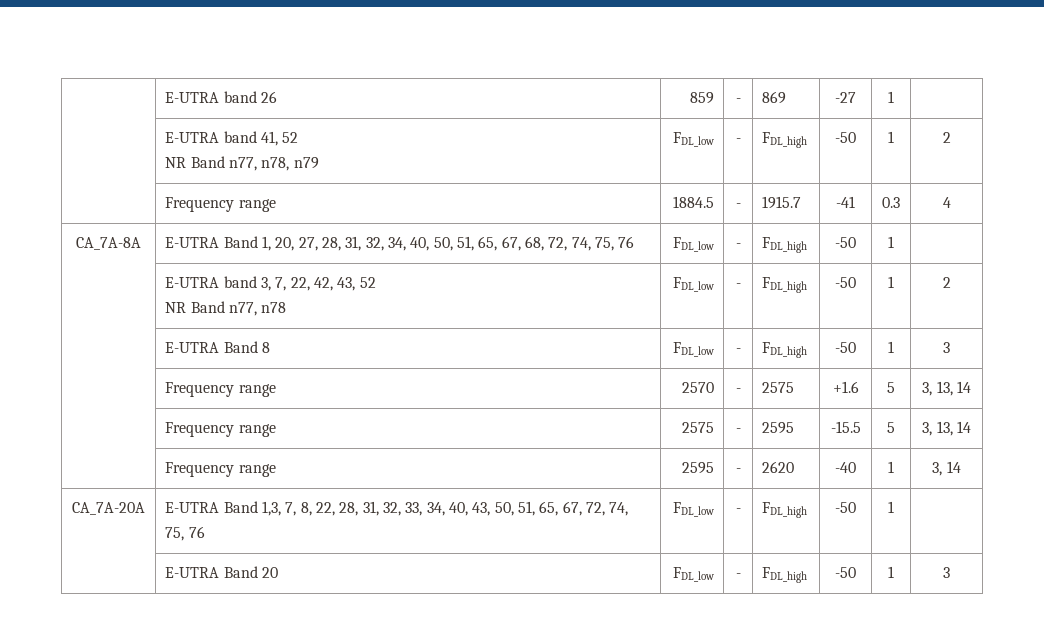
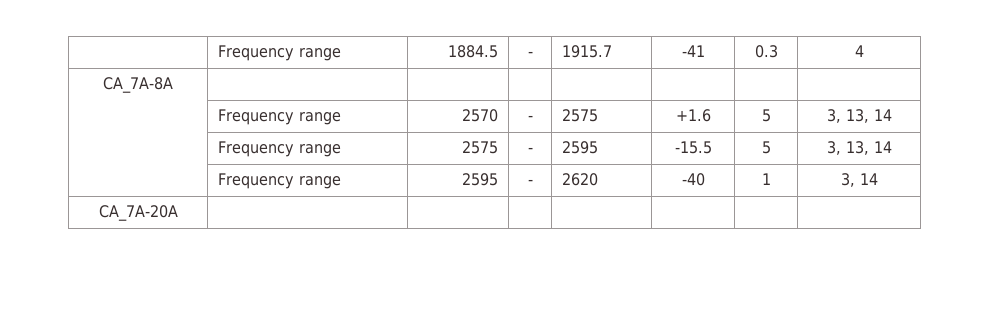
[165,91,278,103] [689,92,714,104] [735,98,741,103] [762,91,787,104] [835,92,856,103] [888,91,894,103] [165,131,299,146] [165,156,319,171] [672,132,714,147] [735,138,741,143] [762,132,808,148] [835,132,856,143] [888,131,894,143] [942,132,951,143] | E-UTRA band 26 | 859 | - | 869 | -27 | 1 | // | E-UTRA band 41, 52 // NR Band n77, n78, n79 | FDL_low | - | FDL_high | -50 | 1 | 2 // -> (218, 53) none
[165,236,635,251] [672,237,714,252] [735,243,741,248] [762,237,808,253] [835,237,856,248] [888,236,894,248] [165,276,376,291] [165,301,287,316] [672,277,714,292] [735,283,741,288] [762,277,808,293] [835,277,856,288] [888,276,894,288] [942,277,951,288] [165,341,271,353] [672,342,714,357] [735,348,741,353] [762,342,808,358] [835,342,856,353] [888,341,894,353] [943,342,950,353] E-UTRA Band 1, 20, 27, 28, 31, 32, 34, 40, 50, 51, 65, 67, 68, 72, 74, 75, 76 | FDL_low | - | FDL_high | -50 | 1 | // | E-UTRA band 3, 7, 22, 42, 43, 52 // NR Band n77, n78 | FDL_low | - | FDL_high | -50 | 1 | 2 // | E-UTRA Band 8 | FDL_low | - | FDL_high | -50 | 1 | 3 -> (173, 85) | | | | | |
[165,501,629,516] [165,526,205,541] [672,502,714,517] [735,508,741,513] [762,502,808,518] [835,502,856,513] [888,501,894,513] [165,566,279,578] [672,567,714,582] [735,573,741,578] [762,567,808,583] [835,567,856,578] [888,566,894,578] [943,567,950,578] E-UTRA Band 1,3, 7, 8, 22, 28, 31, 32, 33, 34, 40, 43, 50, 51, 65, 67, 72, 74, 75, 76 | FDL_low | - | FDL_high | -50 | 1 | // | E-UTRA Band 20 | FDL_low | - | FDL_high | -50 | 1 | 3 -> (178, 213) | | | | | |

